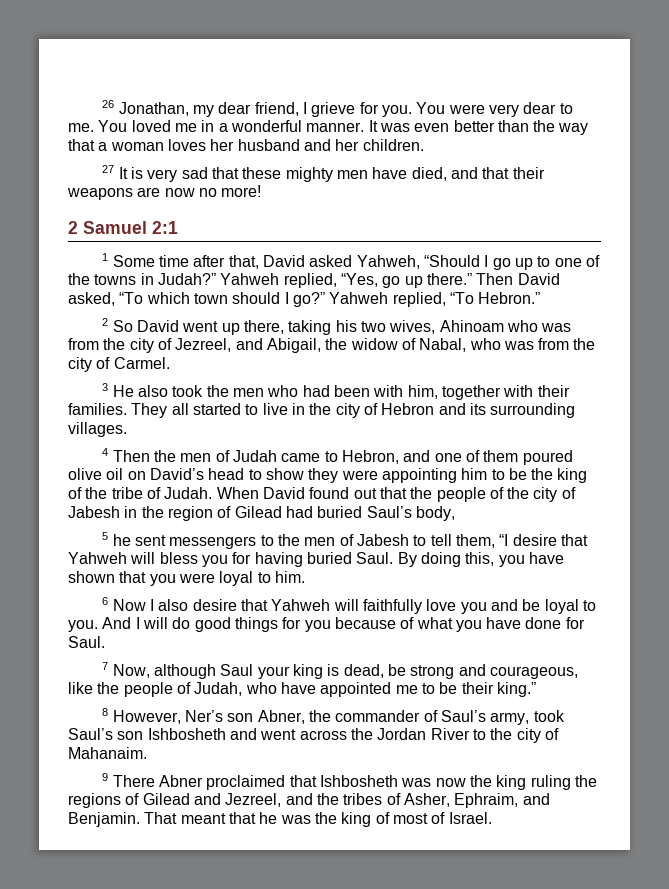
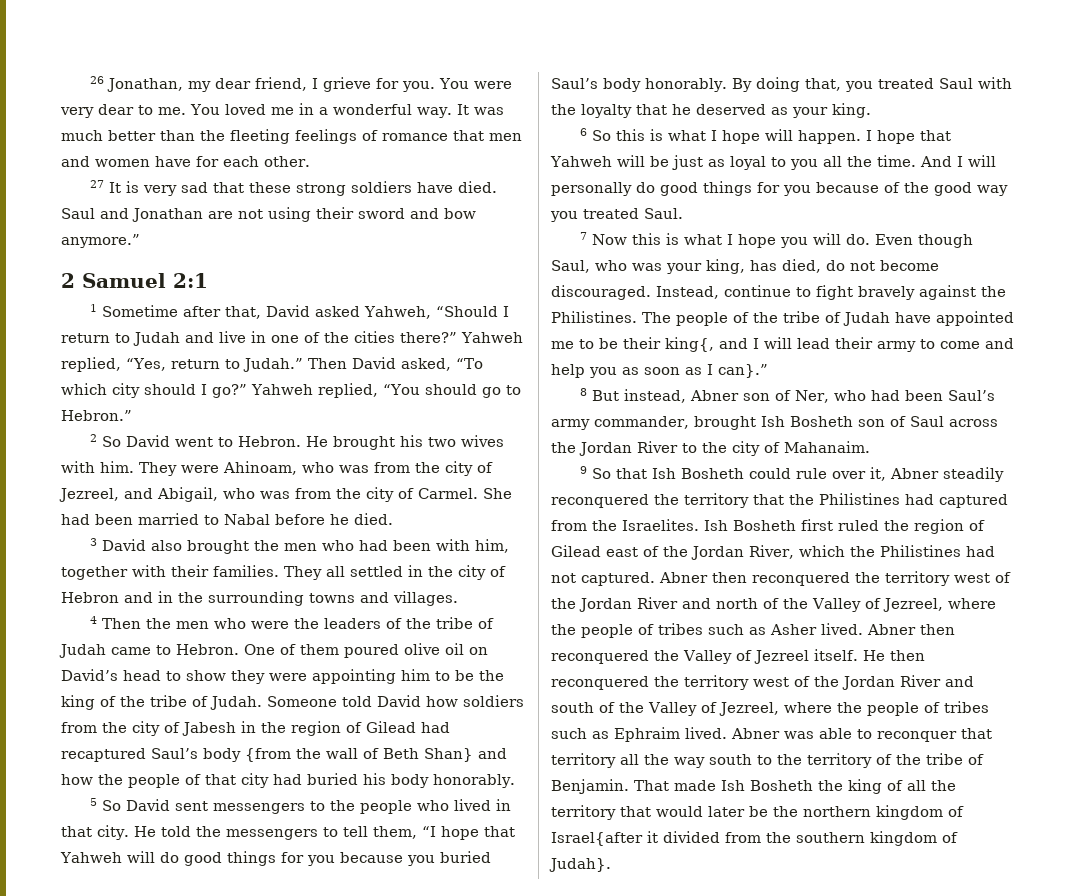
[306,122,365,132] manner. -> [416,107,452,118] way.
[414,123,450,132] even -> [61,130,103,141] much
[558,123,589,135] [68,139,424,151] way that a woman loves her husband and her children. -> [230,129,522,144] [61,156,310,167] fleeting feelings of romance that men and women have for each other.
[285,167,545,182] [67,185,262,200] mighty men have died, and that their weapons are now no more! -> [296,181,498,196] [61,207,476,222] [61,234,140,248] strong soldiers have died. Saul and Jonathan are not using their sword and bow anymore.”
[112,255,190,267] Some time -> [102,305,179,317] Sometime
[492,255,600,270] [68,273,472,288] go up to one of the towns in Judah?” Yahweh replied, “Yes, go up there.” -> [61,331,523,346] [61,357,303,372] return to Judah and live in one of the cities there?” Yahweh replied, “Yes, return to Judah.”
[193,293,228,304] town -> [112,383,140,398] city
[449,292,474,304] “To -> [382,384,521,398] “You should go to
[221,320,504,335] up there, taking his two wives, Ahinoam -> [218,435,505,450] [61,461,297,476] to Hebron. He brought his two wives with him. They were Ahinoam,
[325,338,467,352] the widow of Nabal, -> (218, 494) none
[102,383,204,397] // 3 He also took -> [483,488,512,499] [61,513,393,525] [90,538,250,554] She had been married to Nabal before he died. // 3 David also brought
[192,403,288,415] started to live -> [350,566,403,577] settled
[469,403,576,418] its surrounding -> [158,591,389,606] in the surrounding towns and
(212, 457) none -> [214,617,474,629] who were the leaders of the tribe
[341,450,462,464] Hebron, and one -> [176,644,275,655] Hebron. One
[216,487,504,502] When David found out that the people of -> [267,695,524,707] [61,722,97,733] Someone told David how soldiers from
[317,506,455,521] buried Saul’s body, -> [61,748,507,762] [61,773,515,788] recaptured Saul’s body {from the wall of Beth Shan} and how the people of that city had buried his body honorably.
[112,534,131,546] he -> [102,799,171,811] So David
[304,534,409,546] men of Jabesh -> [360,799,512,814] [61,825,318,840] people who lived in that city. He told the messengers
[512,534,588,546] [68,552,564,567] [68,571,305,586] [102,597,596,614] [68,617,585,632] [68,636,105,648] [102,662,578,679] [68,682,277,697] desire that Yahweh will bless you for having buried Saul. By doing this, you have shown that you were loyal to him. // 6 Now I also desire that Yahweh will faithfully love you and be loyal to you. And I will do good things for you because of what you have done for Saul. // 7 Now, although Saul your king is dead, be strong and courageous, like the people of Judah, who -> [440,826,515,840] [60,851,491,866] [551,77,1012,92] [551,103,871,118] [580,128,952,144] [550,155,996,170] [551,181,1008,196] [550,208,683,222] [580,232,974,248] [551,259,939,274] [551,285,1006,300] [551,311,890,326] hope that Yahweh will do good things for you because you buried Saul’s body honorably. By doing that, you treated Saul with the loyalty that he deserved as your king. // 6 So this is what I hope will happen. I hope that Yahweh will be just as loyal to you all the time. And I will personally do good things for you because of the good way you treated Saul. // 7 Now this is what I hope you will do. Even though Saul, who was your king, has died, do not become discouraged. Instead, continue to fight bravely against the Philistines. The people of the tribe of Judah
[496,682,536,697] [102,708,565,725] [68,728,297,740] king.” // 8 However, Ner’s son Abner, the commander of Saul’s army, took Saul’s son Ishbosheth and went -> [665,337,1014,352] [551,364,768,378] [580,388,996,403] [551,416,944,430] king{, and I will lead their army to come and help you as soon as I can}.” // 8 But instead, Abner son of Ner, who had been Saul’s army commander, brought Ish Bosheth son of Saul
[112,775,597,790] [68,793,550,808] [68,812,492,827] There Abner proclaimed that Ishbosheth was now the king ruling the regions of Gilead and Jezreel, and the tribes of Asher, Ephraim, and Benjamin. That meant that he was the king of most of Israel. -> [592,467,1005,482] [551,493,1008,508] [551,519,985,534] [551,545,995,560] [551,571,1011,586] [551,597,996,612] [551,623,955,638] [551,649,925,664] [551,675,974,690] [551,701,989,716] [551,727,992,742] [551,753,984,768] [551,779,956,794] [551,805,964,820] [551,831,958,846] [549,858,611,872] So that Ish Bosheth could rule over it, Abner steadily reconquered the territory that the Philistines had captured from the Israelites. Ish Bosheth first ruled the region of Gilead east of the Jordan River, which the Philistines had not captured. Abner then reconquered the territory west of the Jordan River and north of the Valley of Jezreel, where the people of tribes such as Asher lived. Abner then reconquered the Valley of Jezreel itself. He then reconquered the territory west of the Jordan River and south of the Valley of Jezreel, where the people of tribes such as Ephraim lived. Abner was able to reconquer that territory all the way south to the territory of the tribe of Benjamin. That made Ish Bosheth the king of all the territory that would later be the northern kingdom of Israel{after it divided from the southern kingdom of Judah}.

